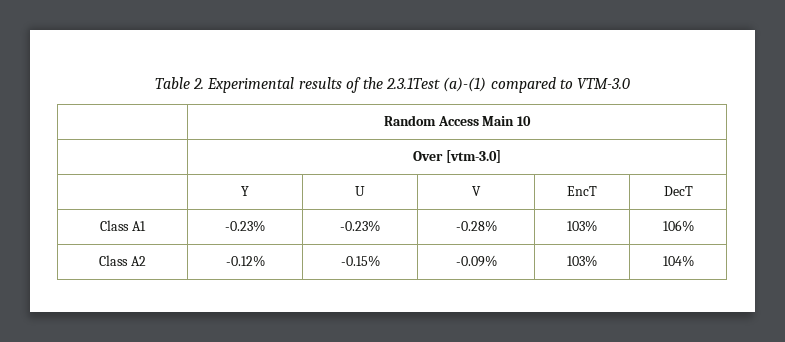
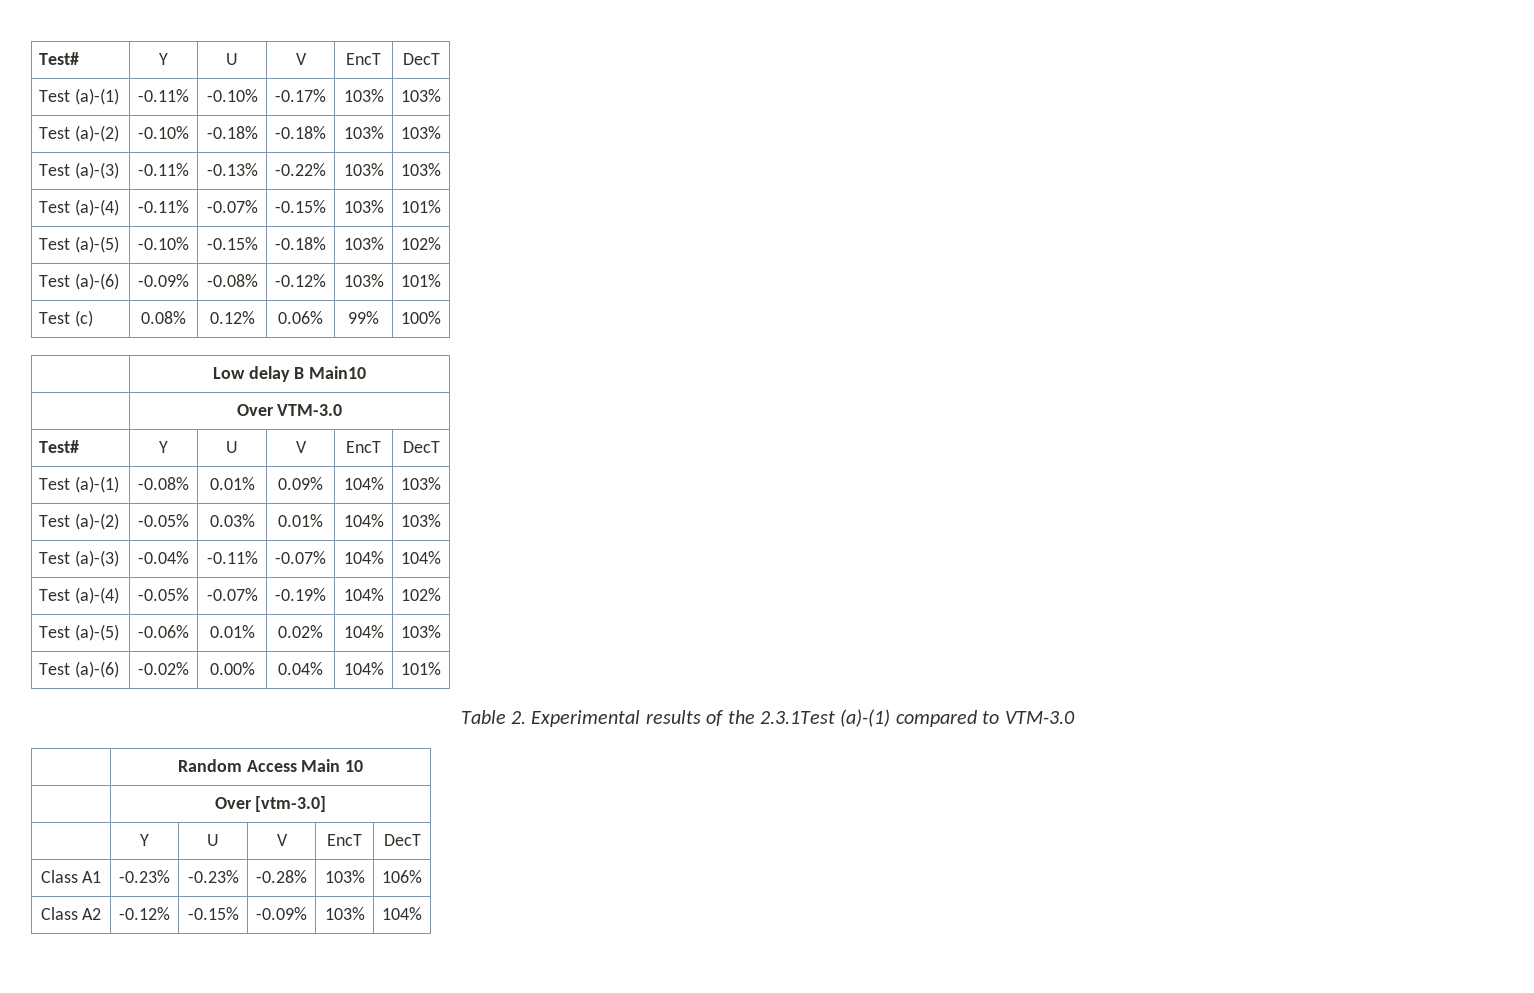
(155, 83) none -> [39,52,80,65] [159,53,168,65] [226,53,238,65] [295,53,307,65] [346,53,381,65] [402,53,440,65] [39,88,120,105] [138,89,189,102] [206,89,258,102] [275,89,326,102] [343,89,384,102] [401,89,441,102] [39,125,120,142] [138,126,189,139] [206,126,258,139] [275,126,326,139] [343,126,384,139] [401,126,441,139] [39,162,120,179] [138,163,189,176] [206,163,258,176] [275,163,326,176] [343,163,384,176] [401,163,441,176] [39,199,120,216] [138,200,189,213] [206,200,258,213] [275,200,326,213] [343,200,384,213] [401,200,441,213] [39,236,120,253] [138,237,189,250] [206,237,258,250] [275,237,326,250] [343,237,384,250] [401,237,441,250] [39,273,120,290] [138,274,189,287] [206,274,258,287] [275,274,326,287] [343,274,384,287] [401,274,441,287] [39,310,94,327] [141,311,186,324] [209,311,255,324] [278,311,323,324] [348,311,379,324] [401,311,441,324] [212,366,367,382] [236,404,343,416] [39,440,80,453] [159,441,168,453] [226,441,238,453] [295,441,307,453] [346,441,381,453] [402,441,440,453] [39,476,120,493] [138,477,189,490] [209,477,255,490] [278,477,323,490] [343,477,384,490] [401,477,441,490] [39,513,120,530] [138,514,189,527] [209,514,255,527] [278,514,323,527] [343,514,384,527] [401,514,441,527] [39,550,120,567] [138,551,189,564] [206,551,258,564] [275,551,326,564] [343,551,384,564] [401,551,441,564] [39,587,120,604] [138,588,189,601] [206,588,258,601] [275,588,326,601] [343,588,384,601] [401,588,441,601] [39,624,120,641] [138,625,189,638] [209,625,255,638] [278,625,323,638] [343,625,384,638] [401,625,441,638] [39,661,120,678] [138,662,189,675] [209,662,255,675] [278,662,323,675] [343,662,384,675] [401,662,441,675] Test# | Y | U | V | EncT | DecT // Test (a)-(1) | -0.11% | -0.10% | -0.17% | 103% | 103% // Test (a)-(2) | -0.10% | -0.18% | -0.18% | 103% | 103% // Test (a)-(3) | -0.11% | -0.13% | -0.22% | 103% | 103% // Test (a)-(4) | -0.11% | -0.07% | -0.15% | 103% | 101% // Test (a)-(5) | -0.10% | -0.15% | -0.18% | 103% | 102% // Test (a)-(6) | -0.09% | -0.08% | -0.12% | 103% | 101% // Test (c) | 0.08% | 0.12% | 0.06% | 99% | 100% // | Low delay B Main10 // | Over VTM-3.0 // Test# | Y | U | V | EncT | DecT // Test (a)-(1) | -0.08% | 0.01% | 0.09% | 104% | 103% // Test (a)-(2) | -0.05% | 0.03% | 0.01% | 104% | 103% // Test (a)-(3) | -0.04% | -0.11% | -0.07% | 104% | 104% // Test (a)-(4) | -0.05% | -0.07% | -0.19% | 104% | 102% // Test (a)-(5) | -0.06% | 0.01% | 0.02% | 104% | 103% // Test (a)-(6) | -0.02% | 0.00% | 0.04% | 104% | 101% //

